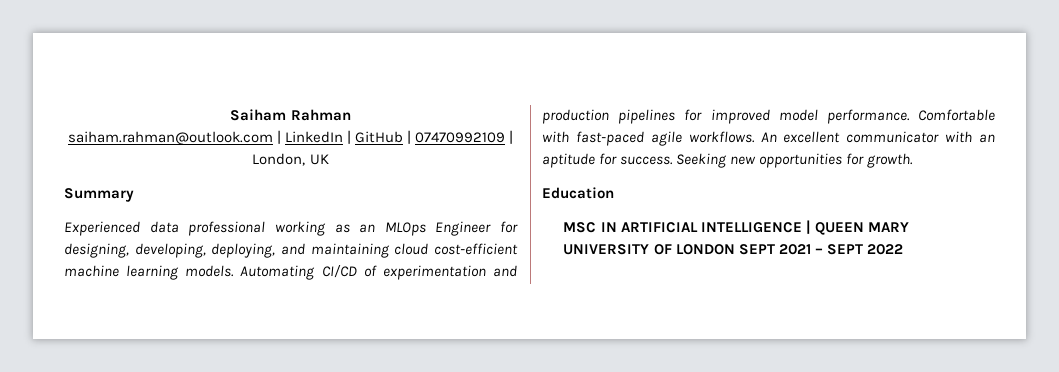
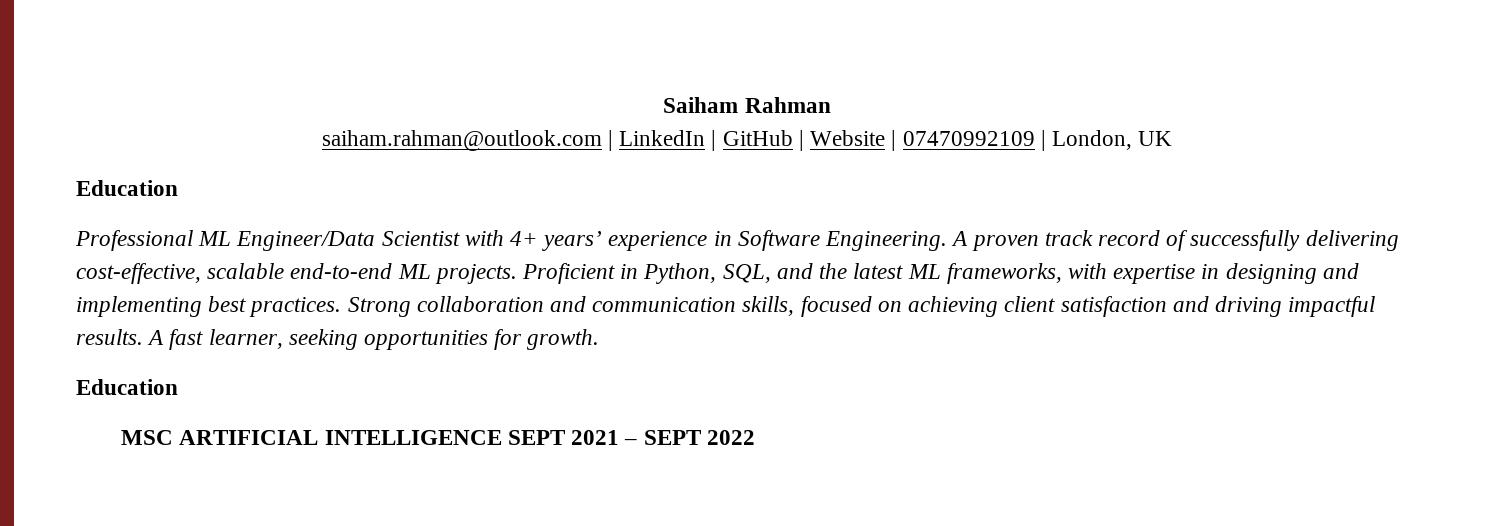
(412, 137) none -> [810,130,897,151] Website |
[64,188,134,202] [64,221,518,236] [64,243,518,258] [64,265,517,280] [542,109,995,124] [542,131,995,146] [542,153,757,168] Summary // Experienced data professional working as an MLOps Engineer for designing, developing, deploying, and maintaining cloud cost-efficient machine learning models. Automating CI/CD of experimentation and production pipelines for improved model performance. Comfortable with fast-paced agile workflows. An excellent communicator with an aptitude for success. Seeking new -> [76,180,178,196] [75,230,1399,251] [76,263,1359,284] [76,296,1376,317] [76,329,358,350] Education // Professional ML Engineer/Data Scientist with 4+ years’ experience in Software Engineering. A proven track record of successfully delivering cost-effective, scalable end-to-end ML projects. Proficient in Python, SQL, and the latest ML frameworks, with expertise in designing and implementing best practices. Strong collaboration and communication skills, focused on achieving client satisfaction and driving impactful results. A fast learner, seeking
[600,222,617,232] IN -> (174, 437) none
[805,220,909,235] [563,244,735,255] | QUEEN MARY UNIVERSITY OF LONDON -> (502, 437) none

